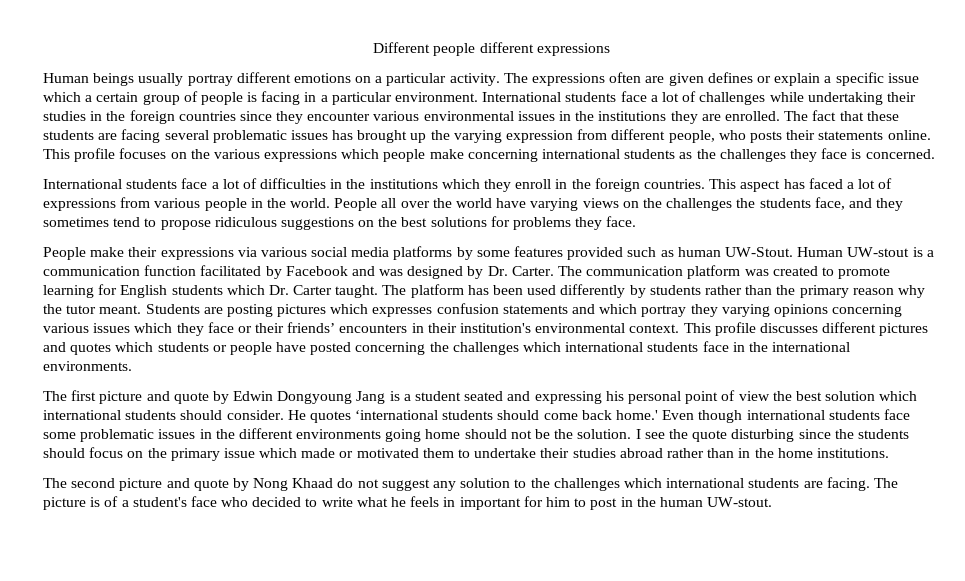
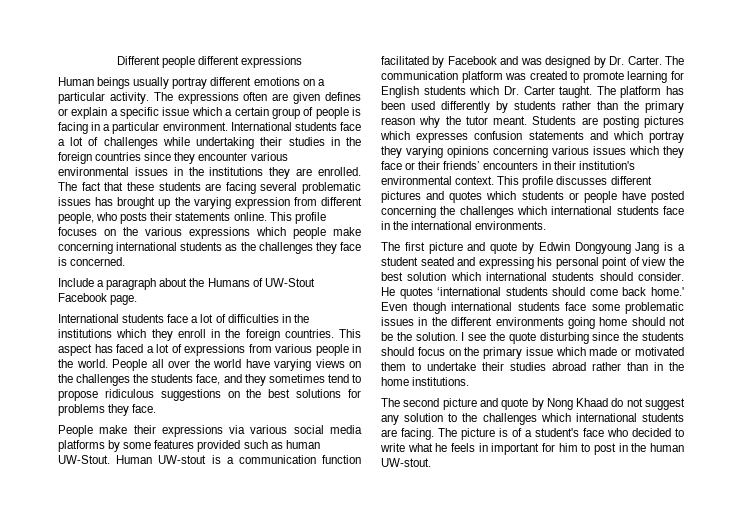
(935, 154) none -> [58,278,315,290] [58,293,138,305] // Include a paragraph about the Humans of UW-Stout Facebook page.

